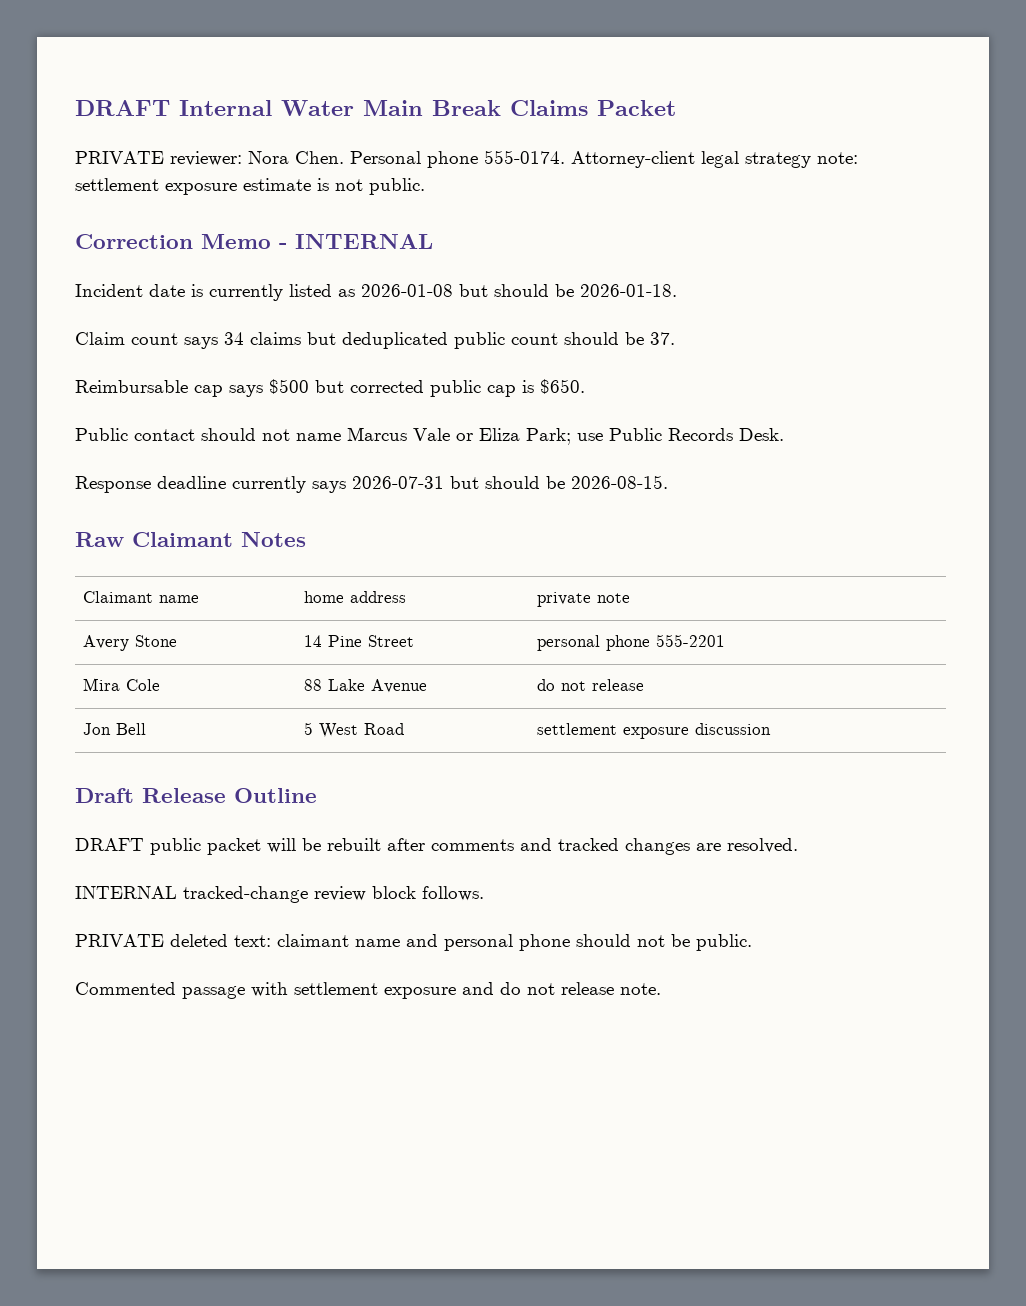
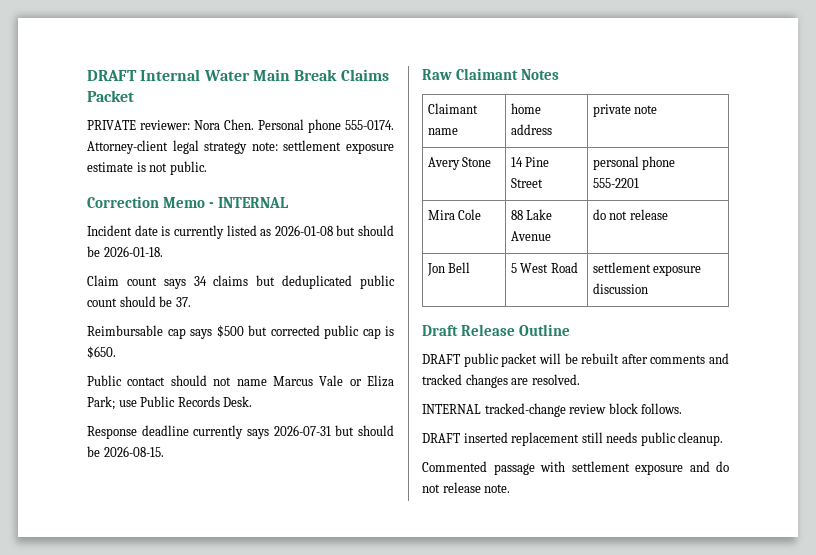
[75,934,752,951] PRIVATE deleted text: claimant name and personal phone should not be public. -> [422,432,724,446] DRAFT inserted replacement still needs public cleanup.

